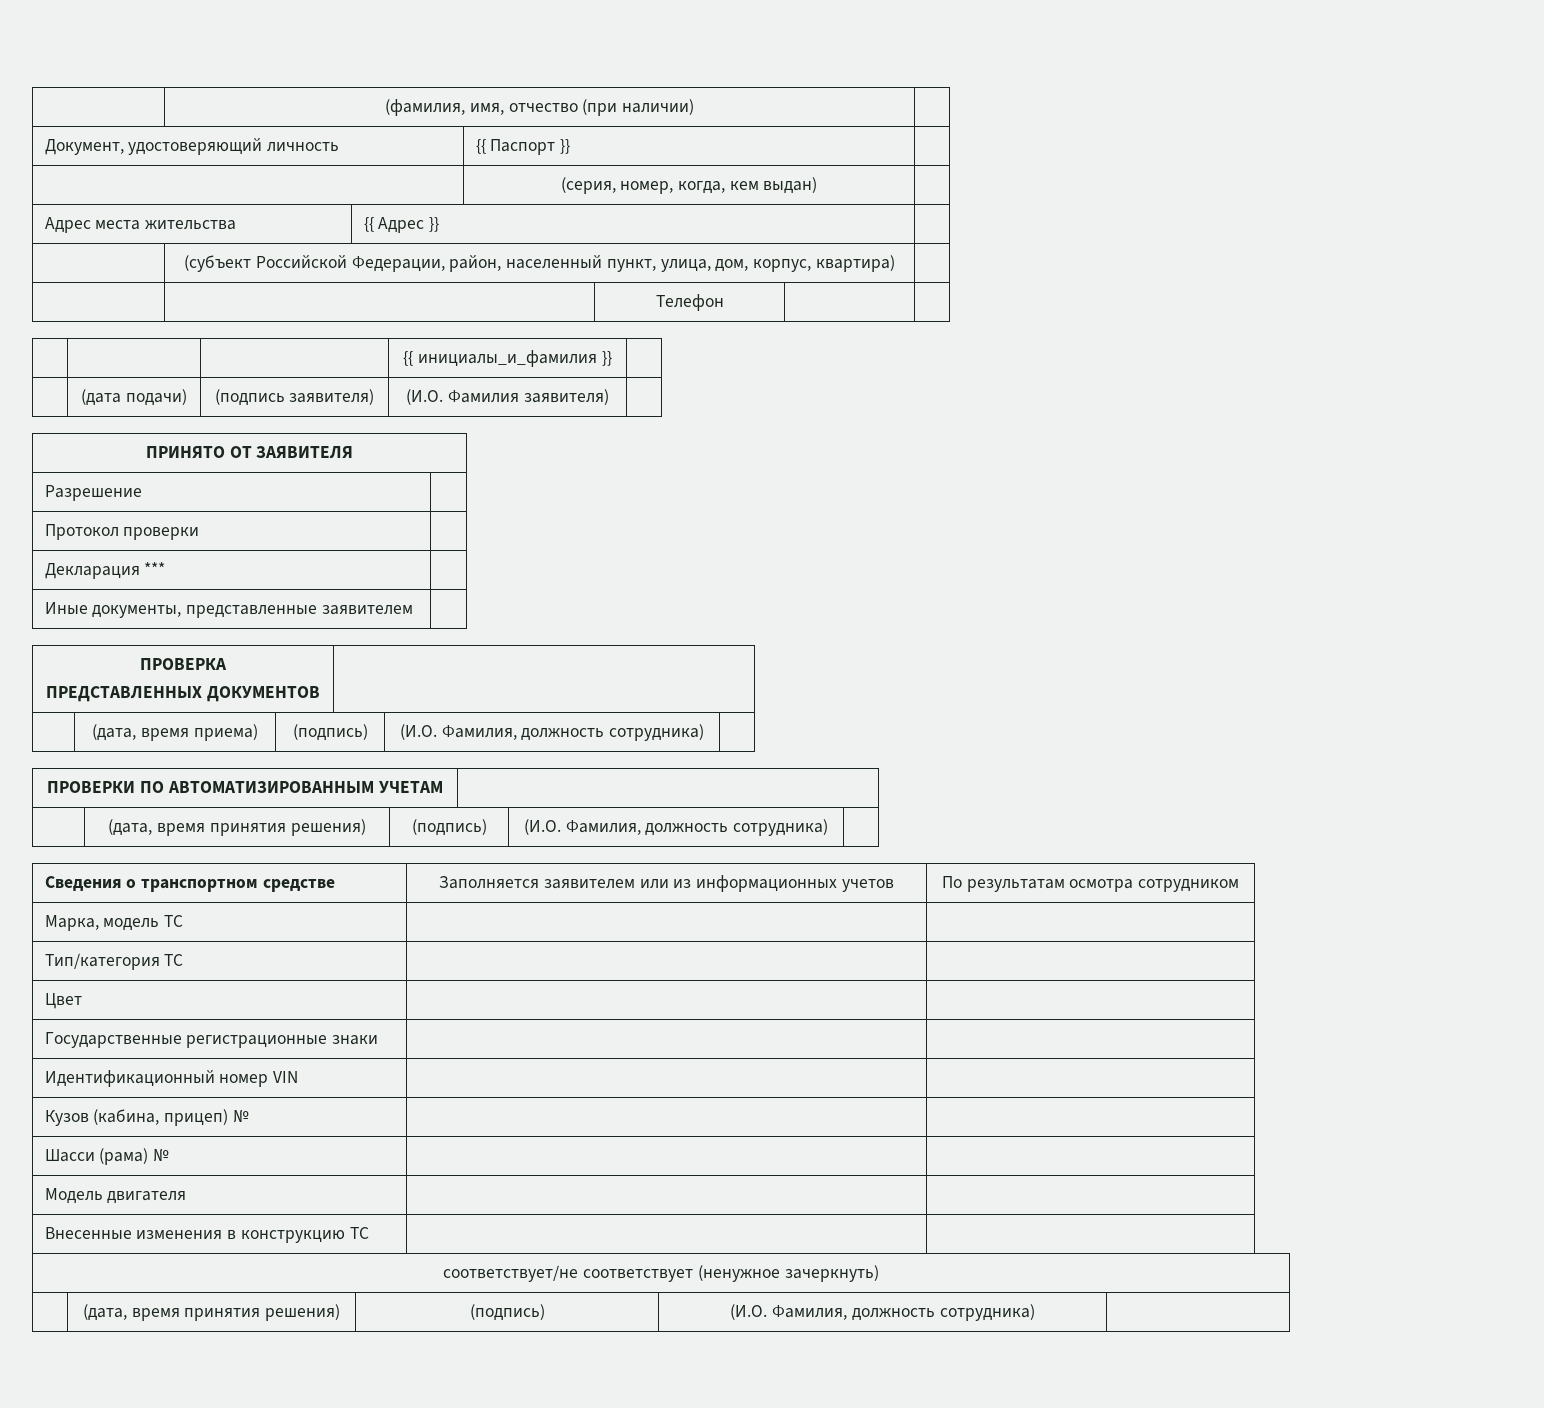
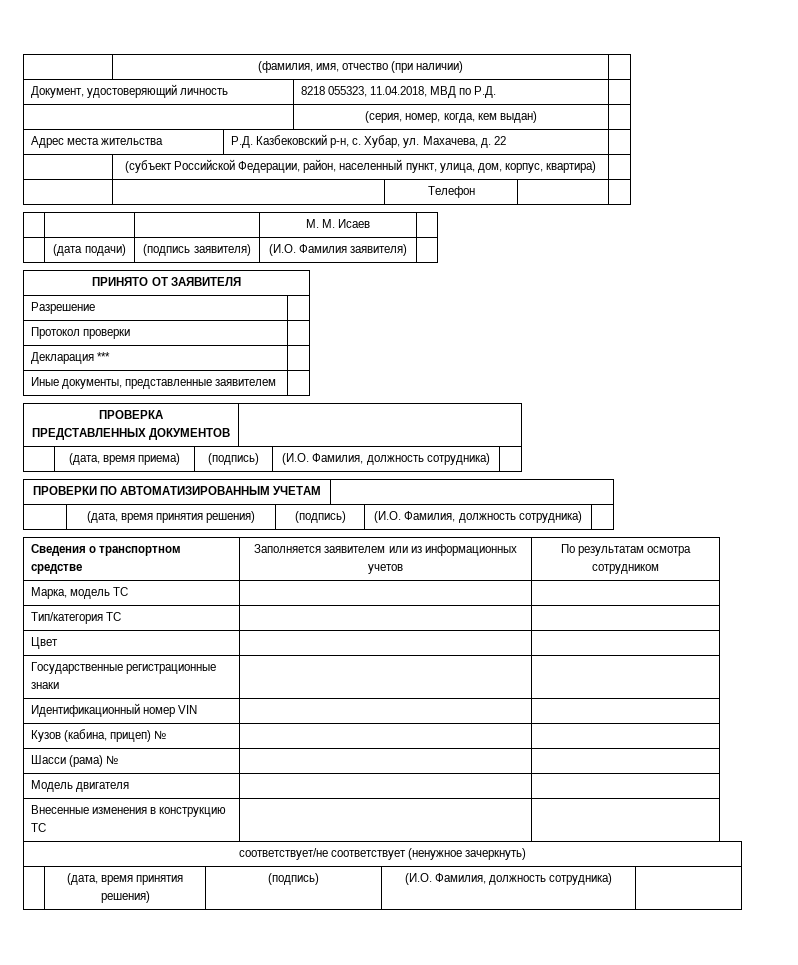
[475,139,571,155] {{ Паспорт }} -> [300,86,497,98] 8218 055323, 11.04.2018, МВД по Р.Д.
[363,217,440,233] {{ Адрес }} -> [230,134,506,148] Р.Д. Казбековский р-н, с. Хубар, ул. Махачева, д. 22
[403,350,612,367] {{ инициалы_и_фамилия }} -> [305,219,371,228] М. М. Исаев

